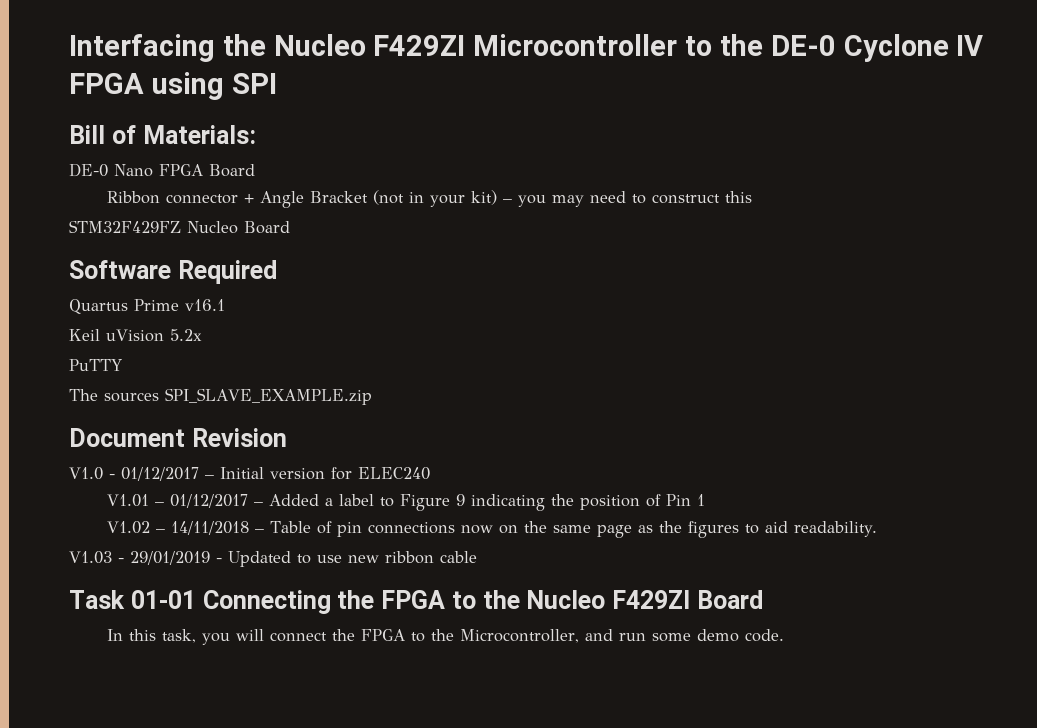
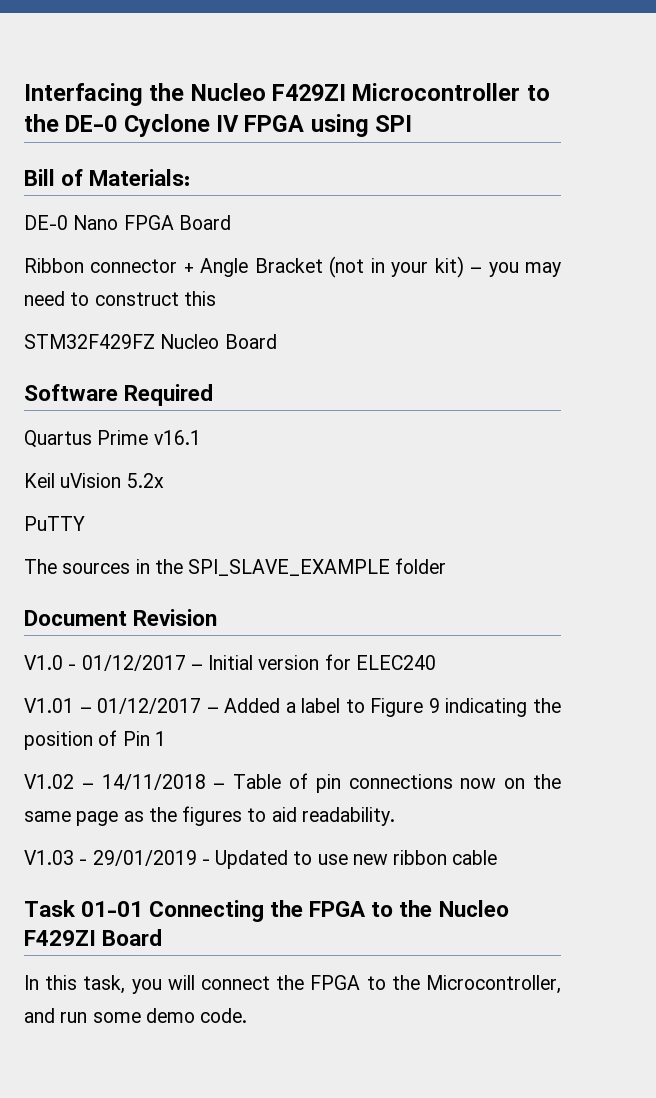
[165,388,372,405] SPI_SLAVE_EXAMPLE.zip -> [135,558,447,576] in the SPI_SLAVE_EXAMPLE folder

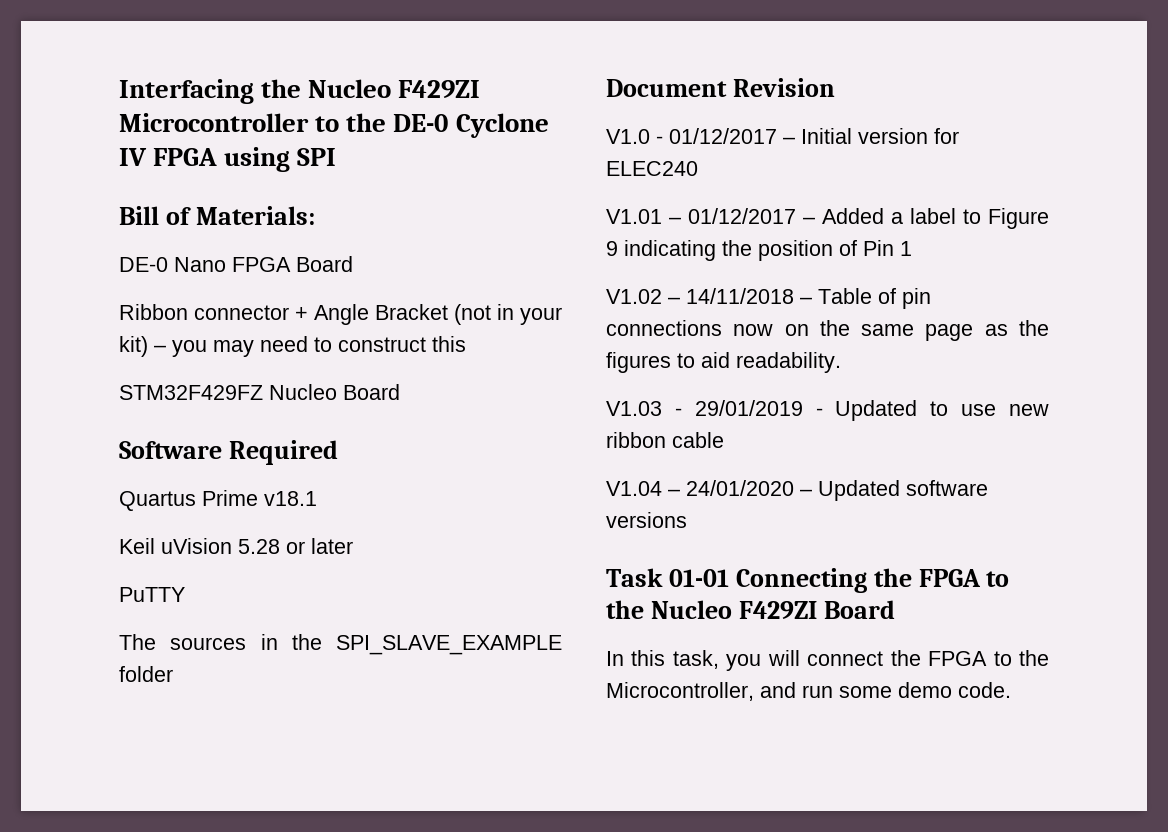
[153,430,201,445] v16.1 -> [264,491,317,506] v18.1
[126,473,164,488] 5.2x -> [238,538,353,554] 5.28 or later
(498, 857) none -> [606,480,988,501] [606,512,687,528] // V1.04 – 24/01/2020 – Updated software versions

